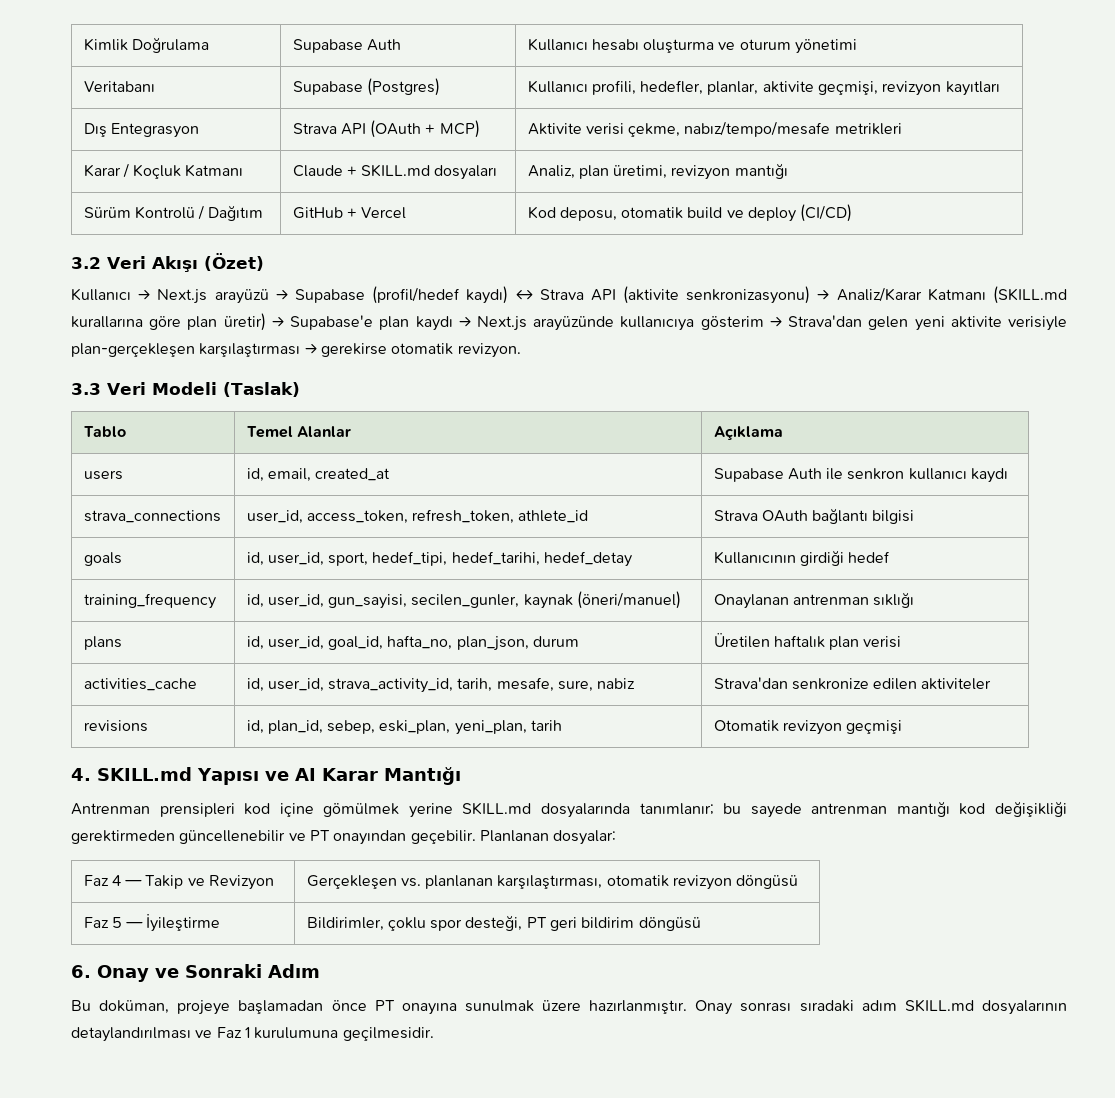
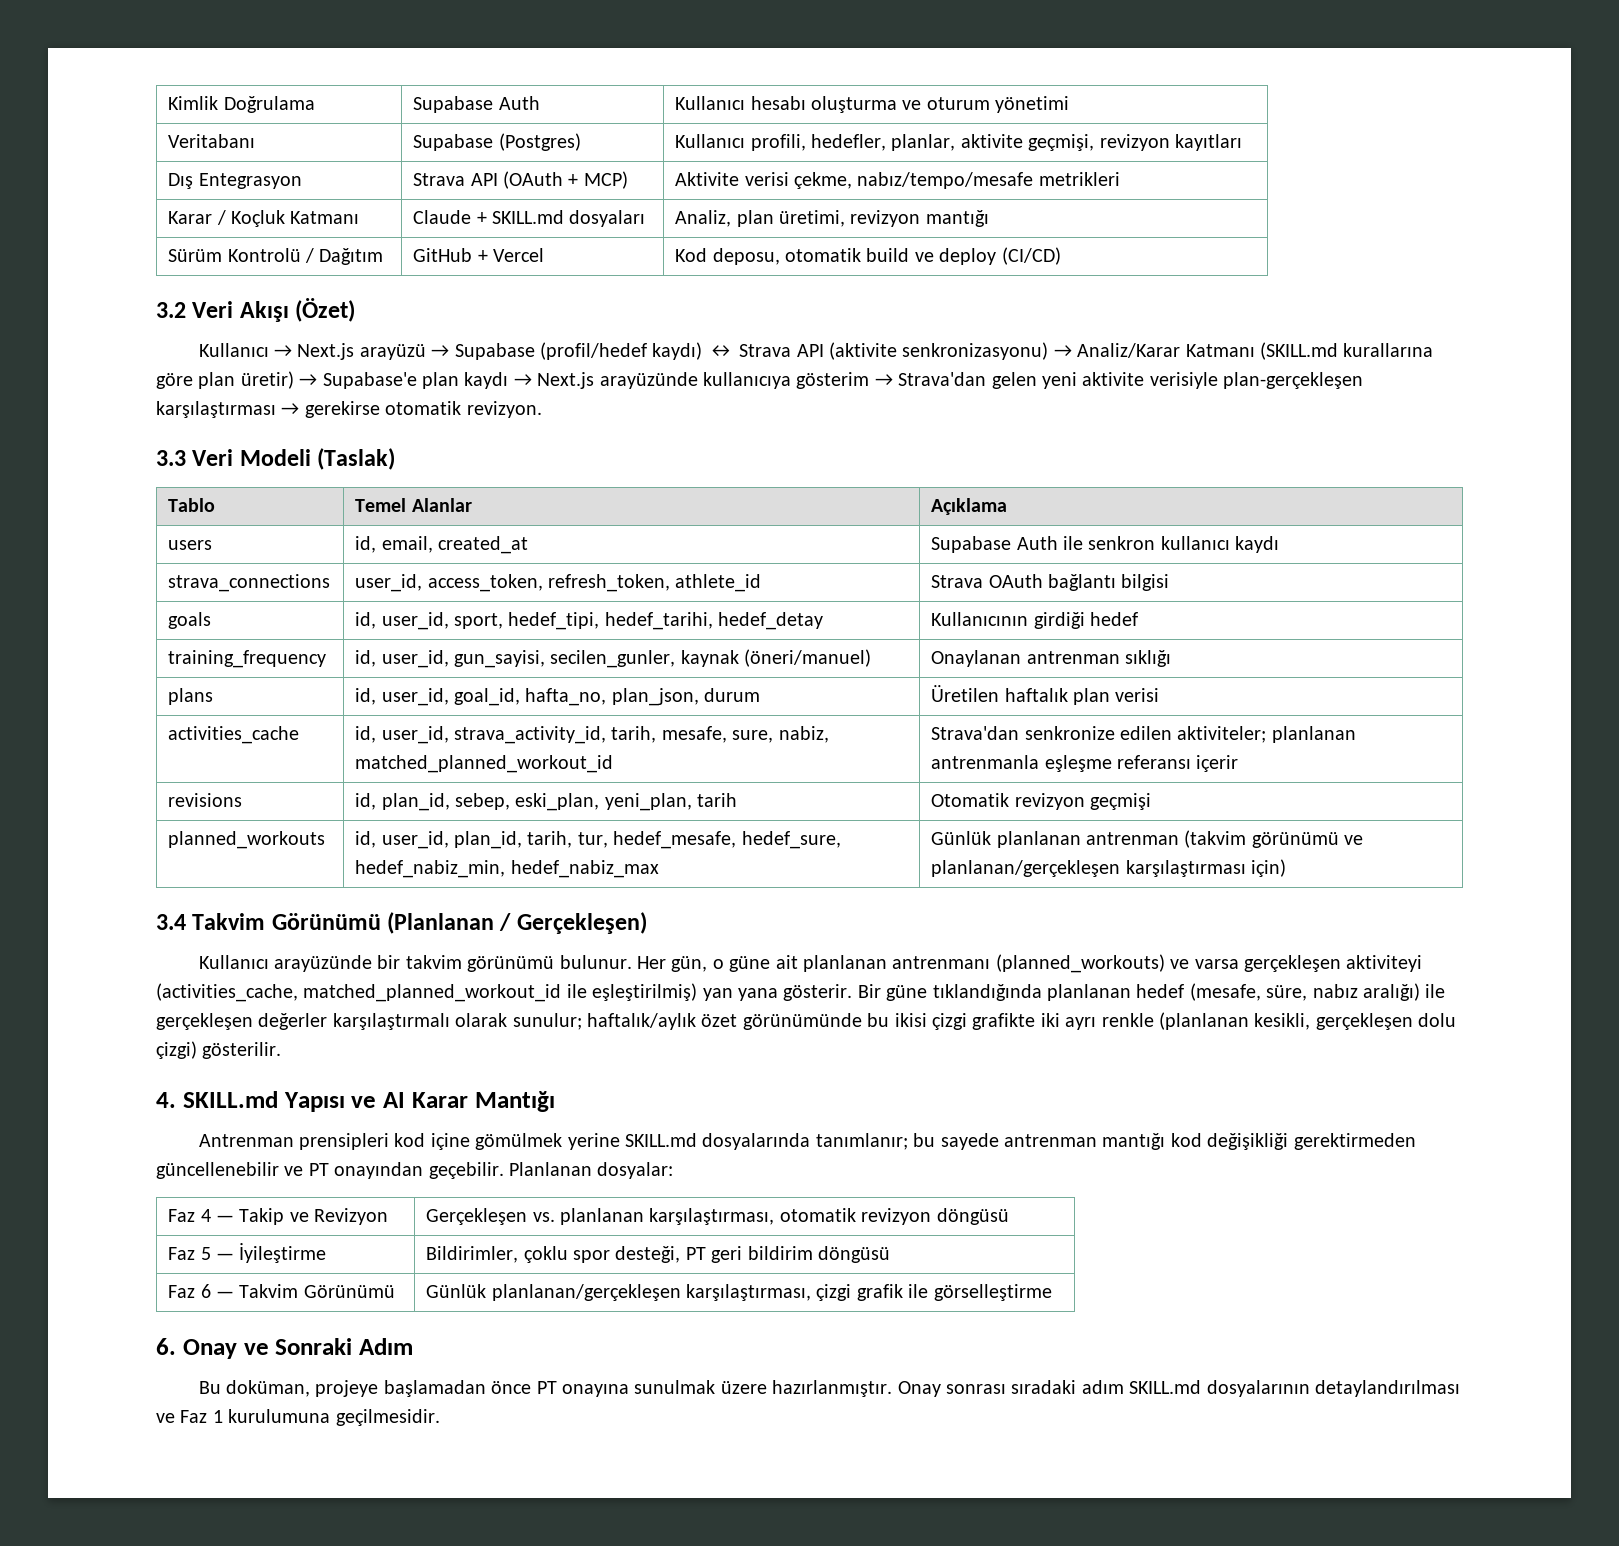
[597,678,636,689] nabiz -> [778,726,829,743] [355,755,614,773] nabiz, matched_planned_workout_id
[921,678,992,690] aktiviteler -> [1177,726,1356,743] [931,755,1239,772] aktiviteler; planlanan antrenmanla eşleşme referansı içerir
(903, 727) none -> [168,831,326,849] [355,831,841,849] [355,860,659,878] [931,830,1364,848] [931,859,1286,877] [156,912,647,934] [198,954,1423,973] [156,983,1446,1002] [156,1012,1457,1030] [156,1041,282,1059] // planned_workouts | id, user_id, plan_id, tarih, tur, hedef_mesafe, hedef_sure, hedef_nabiz_min, hedef_nabiz_max | Günlük planlanan antrenman (takvim görünümü ve planlanan/gerçekleşen karşılaştırması için) // 3.4 Takvim Görünümü (Planlanan / Gerçekleşen) // Kullanıcı arayüzünde bir takvim görünümü bulunur. Her gün, o güne ait planlanan antrenmanı (planned_workouts) ve varsa gerçekleşen aktiviteyi (activities_cache, matched_planned_workout_id ile eşleştirilmiş) yan yana gösterir. Bir güne tıklandığında planlanan hedef (mesafe, süre, nabız aralığı) ile gerçekleşen değerler karşılaştırmalı olarak sunulur; haftalık/aylık özet görünümünde bu ikisi çizgi grafikte iki ayrı renkle (planlanan kesikli, gerçekleşen dolu çizgi) gösterilir.
(701, 924) none -> [168,1284,395,1298] [426,1284,1052,1301] // Faz 6 — Takvim Görünümü | Günlük planlanan/gerçekleşen karşılaştırması, çizgi grafik ile görselleştirme

